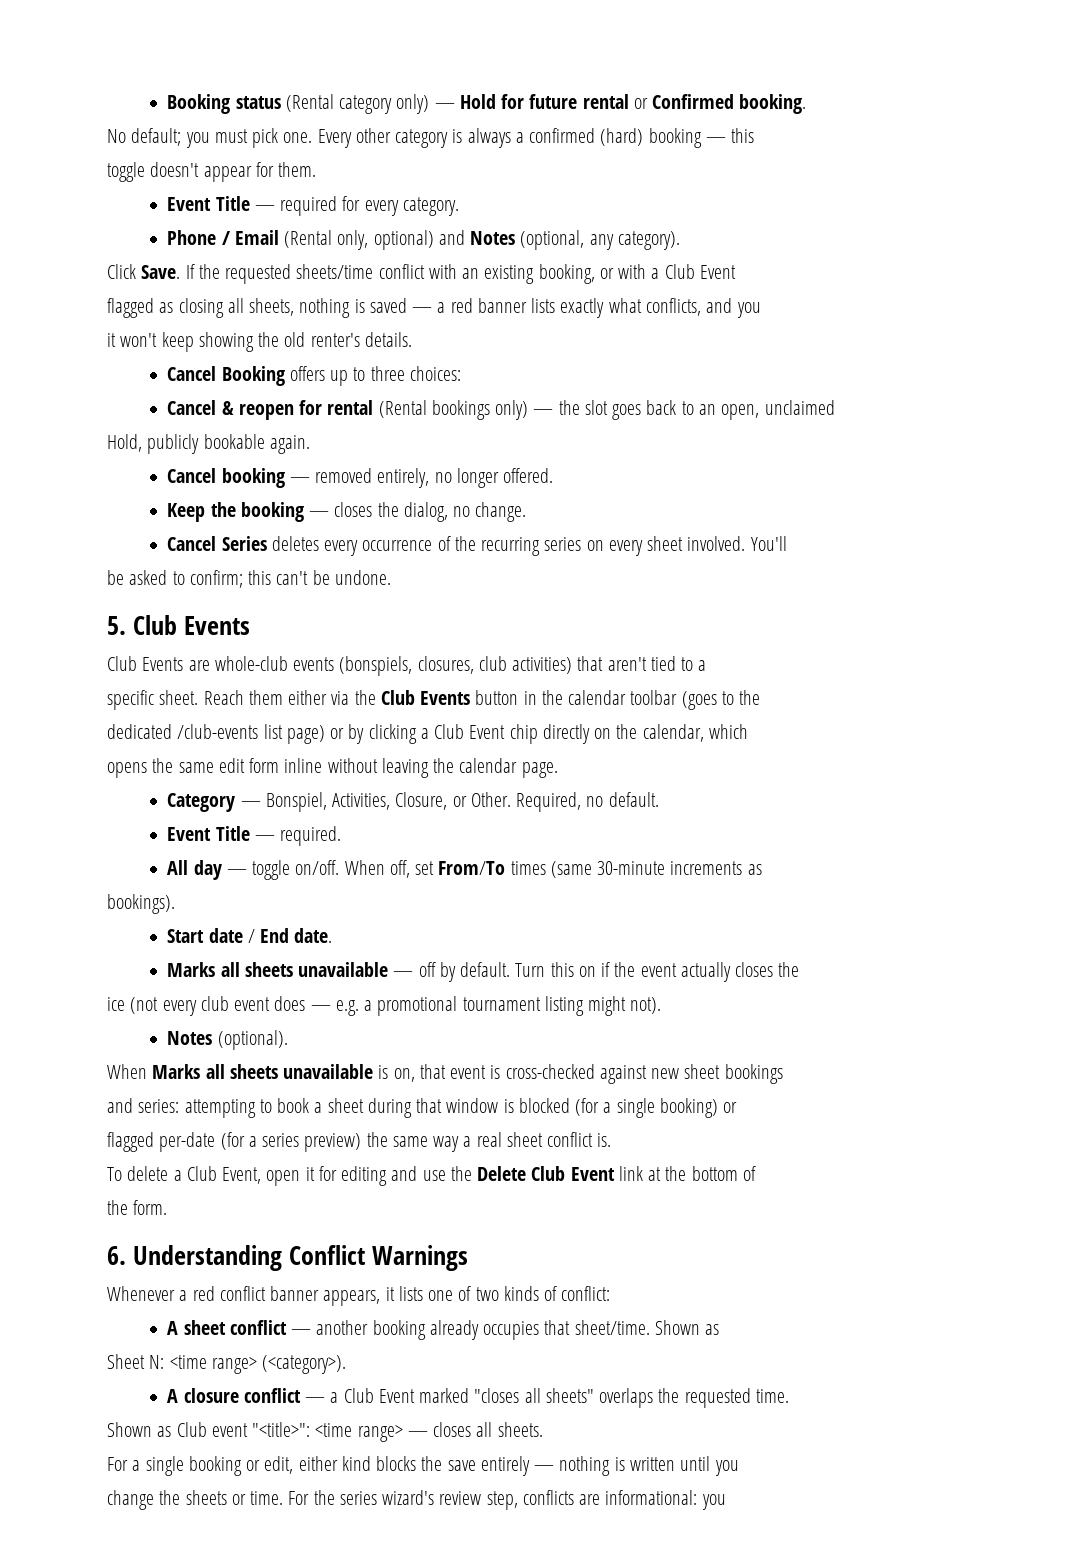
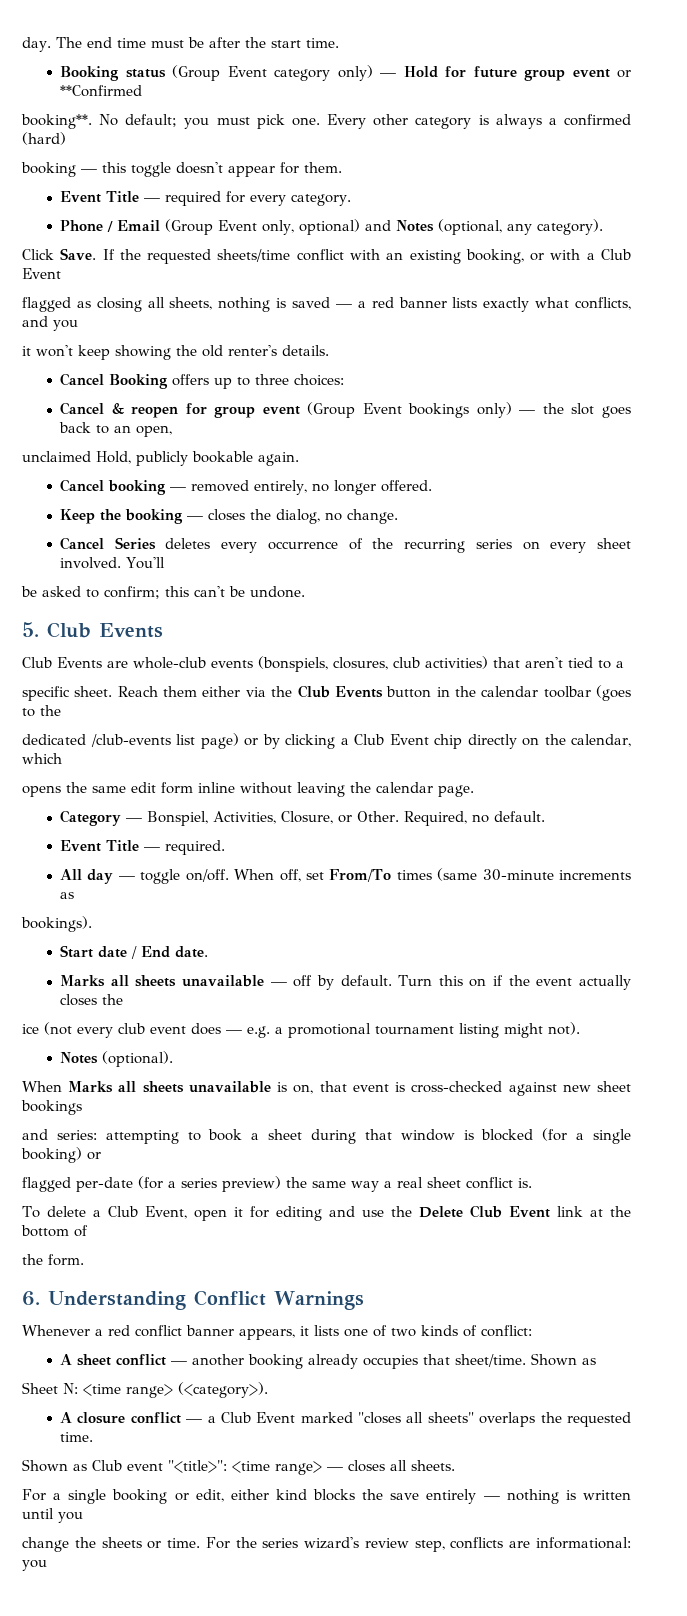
[167,94,334,114] Booking status (Rental -> [22,37,339,52] [60,65,267,81] day. The end time must be after the start time. // Booking status (Group Event
[582,94,807,114] rental or Confirmed booking. // -> [524,69,631,81] [60,85,143,97] [21,114,92,129] group event or **Confirmed // booking**.
(644, 137) none -> (66, 138) //
(755, 135) // -> (126, 167) none
[284,230,333,248] (Rental -> [165,219,258,235] (Group Event
[327,400,427,418] rental (Rental -> [214,402,402,418] group event (Group Event
(760, 412) none -> (173, 431) //
(835, 407) // -> (91, 456) none

